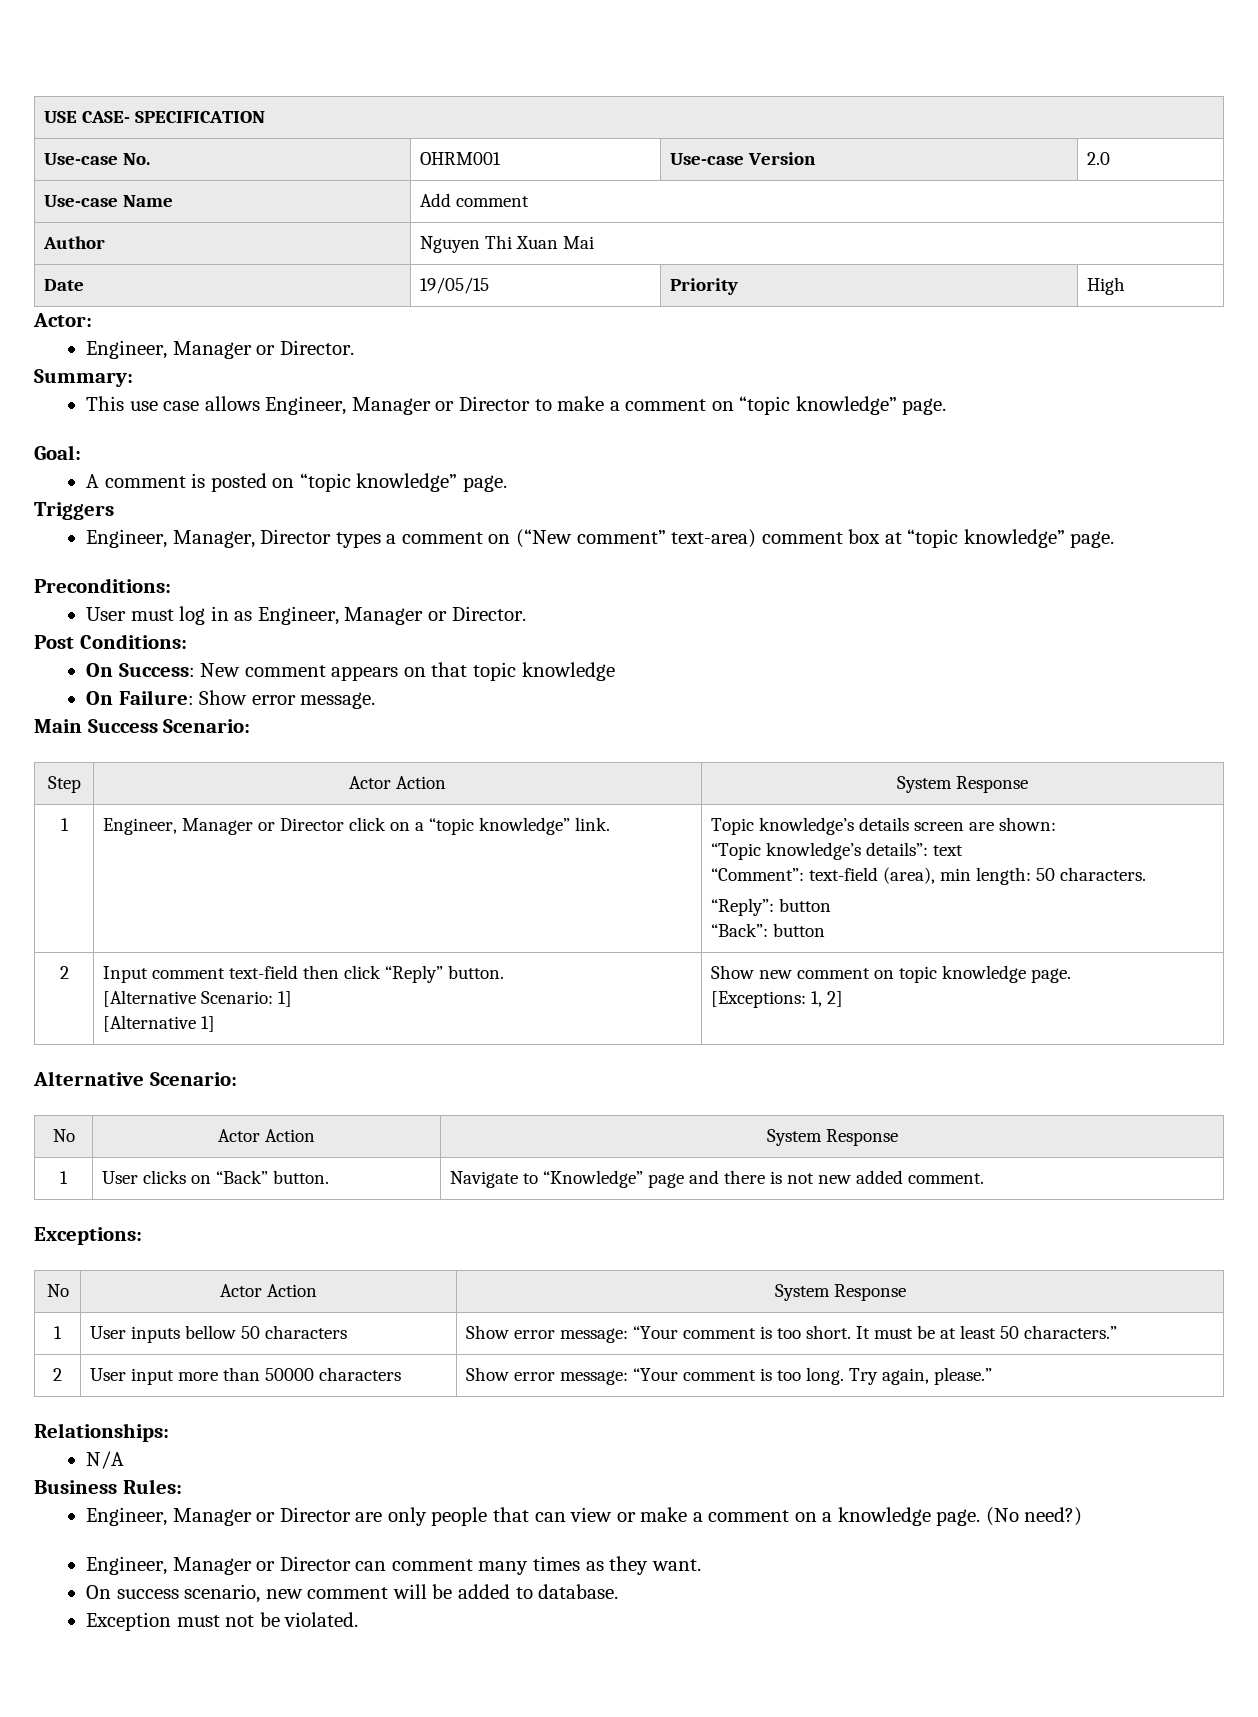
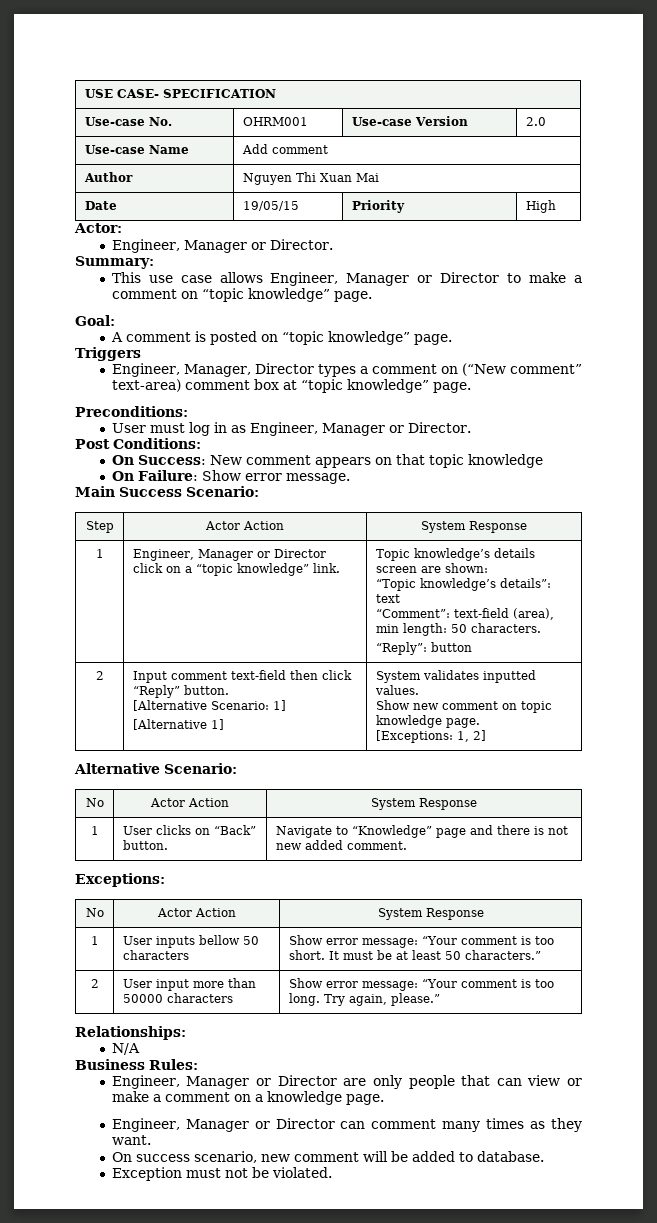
[710,923,825,937] // “Back”: button -> (472, 647) none
(215, 1024) none -> [375,670,536,683] [374,685,419,695] System validates inputted values. //
[985,1507,1083,1526] (No need?) -> (384, 1099) none

